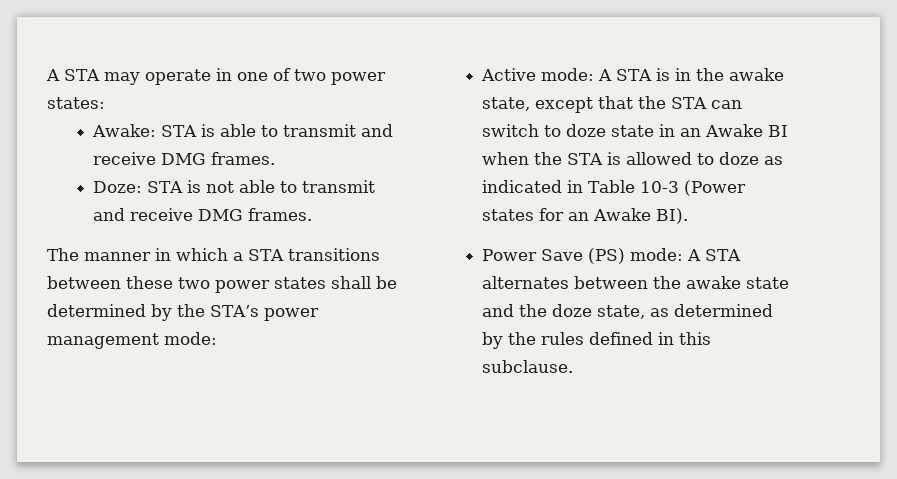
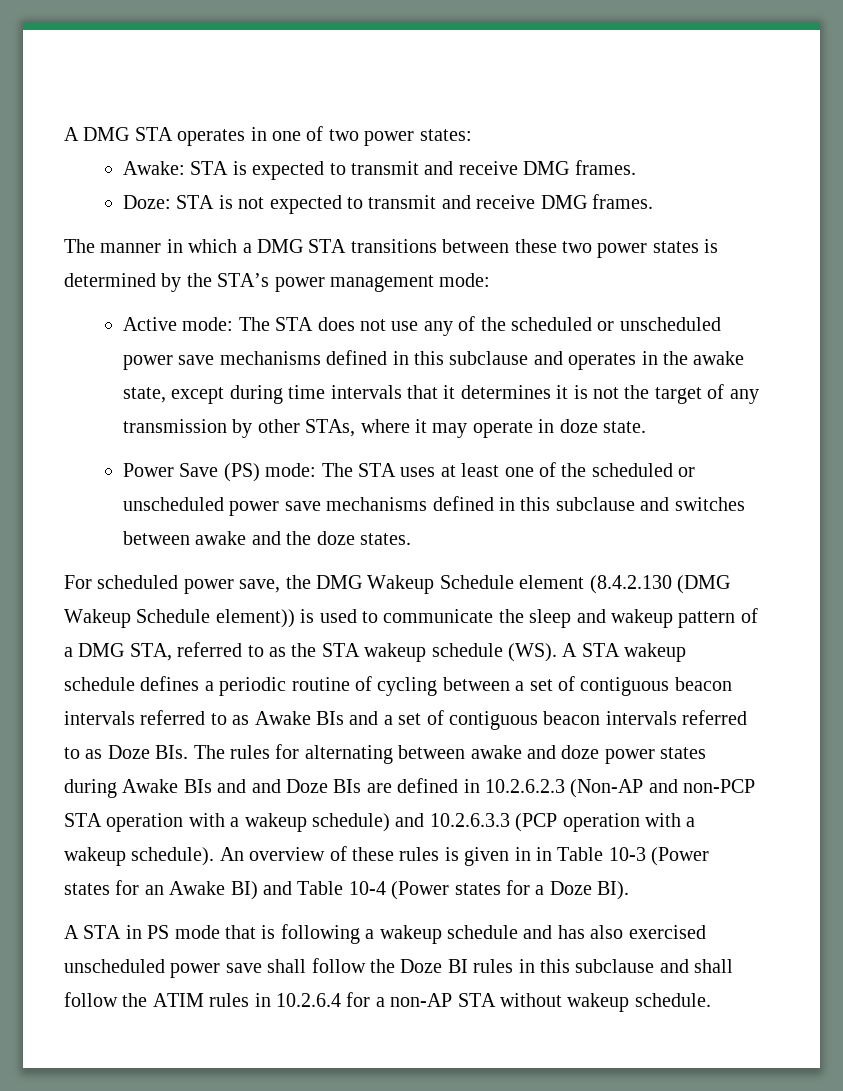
[46,69,211,85] A STA may operate -> [64,127,246,146] A DMG STA operates
[220,124,257,137] able -> [252,161,325,180] expected
[239,180,276,193] able -> [269,195,342,214] expected
(243, 256) none -> [257,239,303,253] DMG
[331,276,397,289] shall be -> [704,239,719,253] is
[598,68,671,81] A STA is -> [238,316,721,336] [122,350,637,370] The STA does not use any of the scheduled or unscheduled power save mechanisms defined in this subclause and operates
[598,96,743,109] [482,124,789,137] [482,152,784,165] [482,180,563,193] that the STA can switch to doze state in an Awake BI when the STA is allowed to doze as indicated -> [229,384,759,404] [122,419,646,438] [122,462,696,482] [122,496,745,516] [122,531,411,545] [64,575,730,594] [64,608,758,628] [64,642,687,662] [64,676,732,696] [64,710,748,730] [64,744,707,764] [64,778,756,798] [64,813,696,832] [64,846,531,866] during time intervals that it determines it is not the target of any transmission by other STAs, where it may operate in doze state. // Power Save (PS) mode: The STA uses at least one of the scheduled or unscheduled power save mechanisms defined in this subclause and switches between awake and the doze states. // For scheduled power save, the DMG Wakeup Schedule element (8.4.2.130 (DMG Wakeup Schedule element)) is used to communicate the sleep and wakeup pattern of a DMG STA, referred to as the STA wakeup schedule (WS). A STA wakeup schedule defines a periodic routine of cycling between a set of contiguous beacon intervals referred to as Awake BIs and a set of contiguous beacon intervals referred to as Doze BIs. The rules for alternating between awake and doze power states during Awake BIs and and Doze BIs are defined in 10.2.6.2.3 (Non-AP and non-PCP STA operation with a wakeup schedule) and 10.2.6.3.3 (PCP operation with a wakeup schedule). An overview of these rules is given in
[656,208,689,224] [482,248,742,264] [482,276,790,289] [482,304,774,319] [482,332,712,349] [482,360,574,373] BI). // Power Save (PS) mode: A STA alternates between the awake state and the doze state, as determined by the rules defined in this subclause. -> [230,880,630,900] [64,924,706,944] [64,958,734,978] [64,992,711,1012] BI) and Table 10-4 (Power states for a Doze BI). // A STA in PS mode that is following a wakeup schedule and has also exercised unscheduled power save shall follow the Doze BI rules in this subclause and shall follow the ATIM rules in 10.2.6.4 for a non-AP STA without wakeup schedule.

